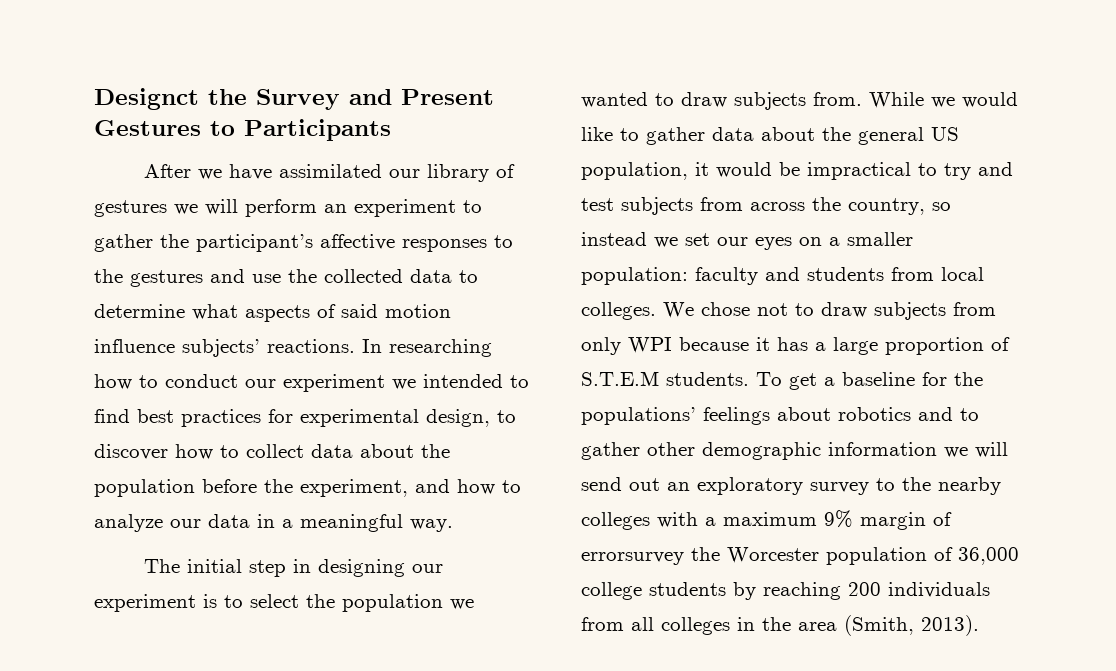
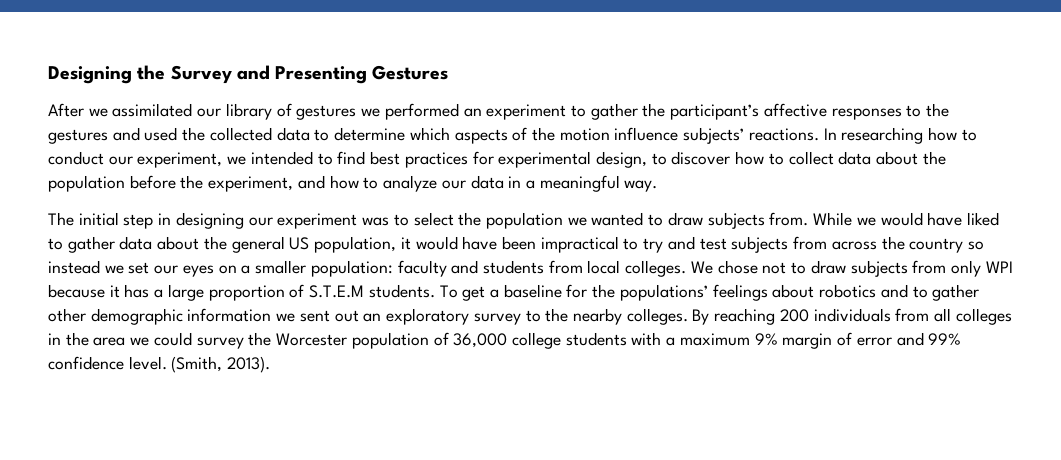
[94,88,199,110] Designct -> [48,66,132,84] Designing
[401,89,494,105] Present -> [275,66,368,84] Presenting
[210,119,391,141] to Participants -> (449, 72) none
[229,164,273,180] have -> (108, 112) none
[205,199,317,217] will perform -> [384,103,459,120] performed
[252,274,281,283] use -> [144,127,178,141] used
[192,304,238,320] what -> [409,127,450,141] which
[341,304,378,318] said -> [531,127,555,141] the
[283,374,385,392] experiment -> [137,152,223,168] experiment,
[203,594,217,608] is -> [362,217,390,226] was
[581,127,613,141] like -> [927,212,999,226] have liked
[779,162,800,176] be -> [462,236,536,250] have been
[848,198,925,215] country, -> [909,238,964,253] country
[975,442,1008,458] [581,477,622,491] will send -> [299,310,330,322] sent
[581,510,952,530] [581,547,1019,565] [581,582,756,600] colleges with a maximum 9% margin of errorsurvey the Worcester population of 36,000 college students by -> [626,308,710,325] colleges. By
(837, 626) none -> [130,332,962,349] [48,356,167,370] we could survey the Worcester population of 36,000 college students with a maximum 9% margin of error and 99% confidence level.

